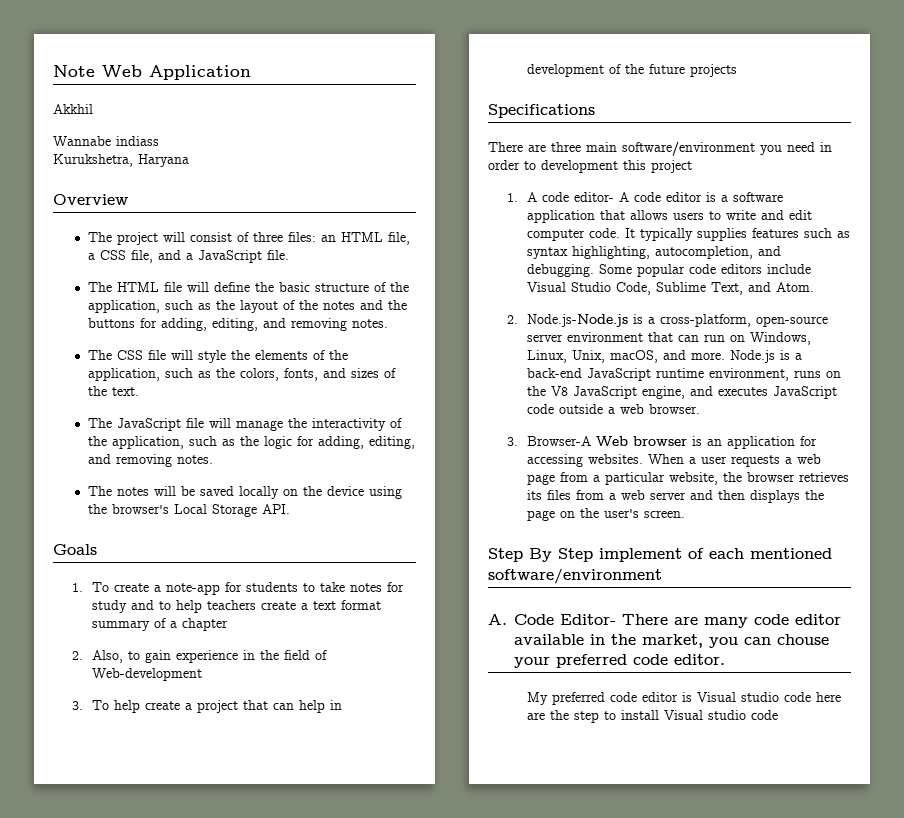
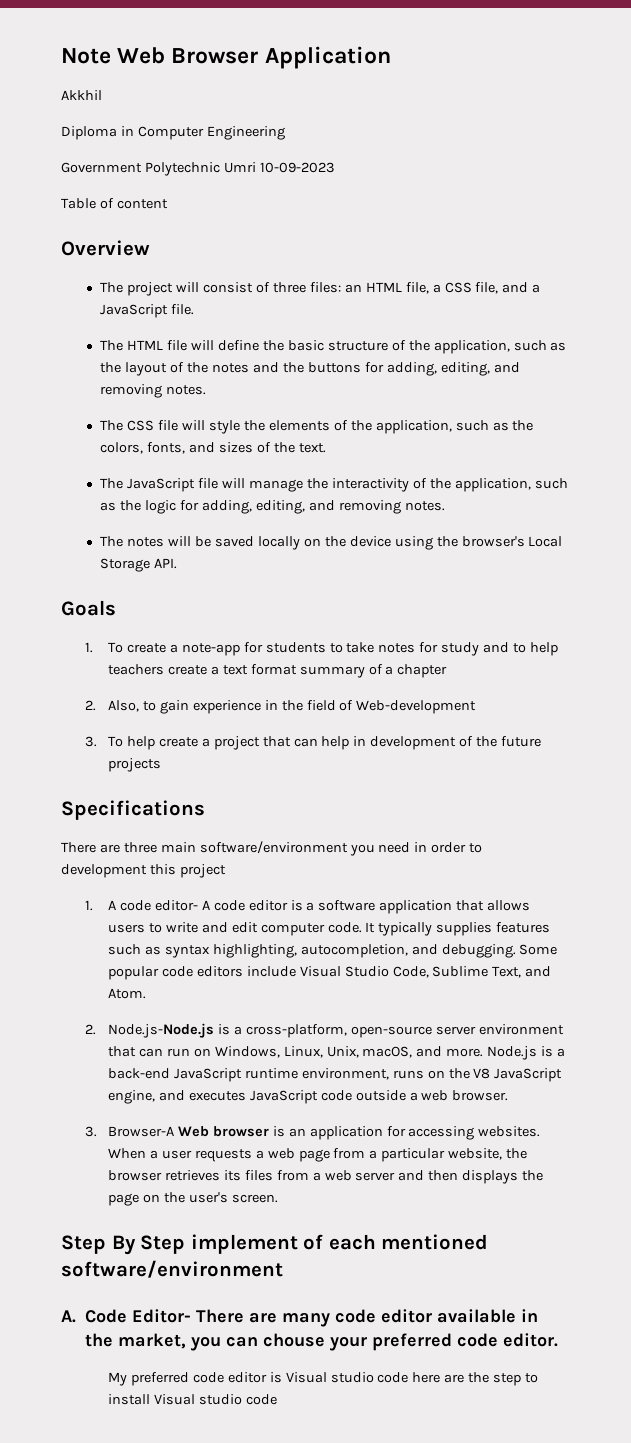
(142, 71) none -> [171,48,259,64] Browser
[53,136,159,146] [53,154,189,167] Wannabe indiass // Kurukshetra, Haryana -> [61,126,285,140] [61,162,335,176] [61,198,168,209] Diploma in Computer Engineering // Government Polytechnic Umri 10-09-2023 // Table of content

